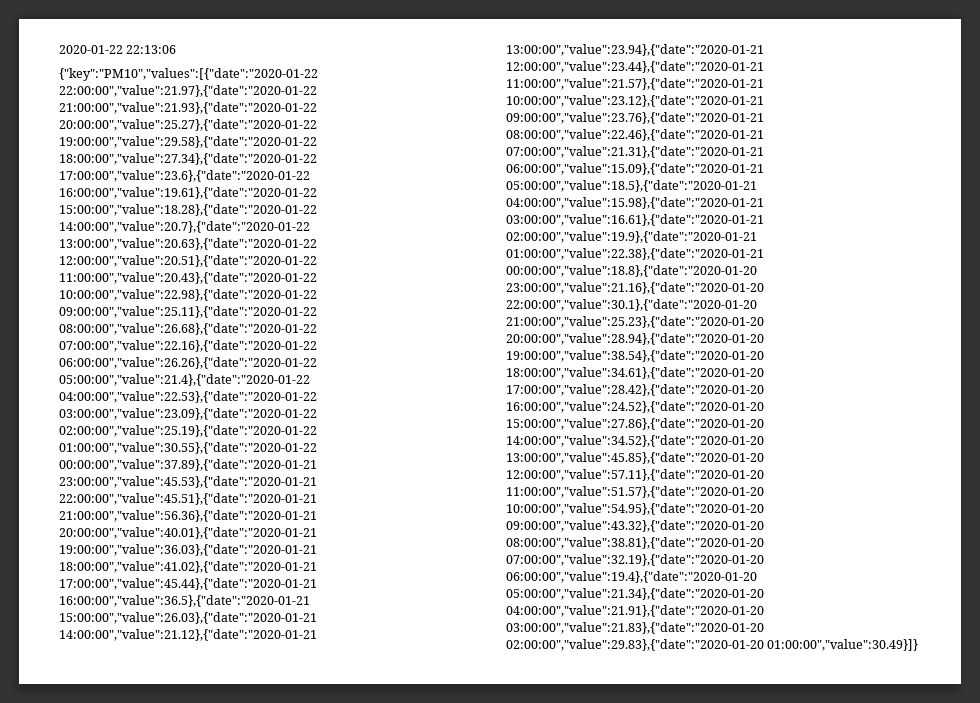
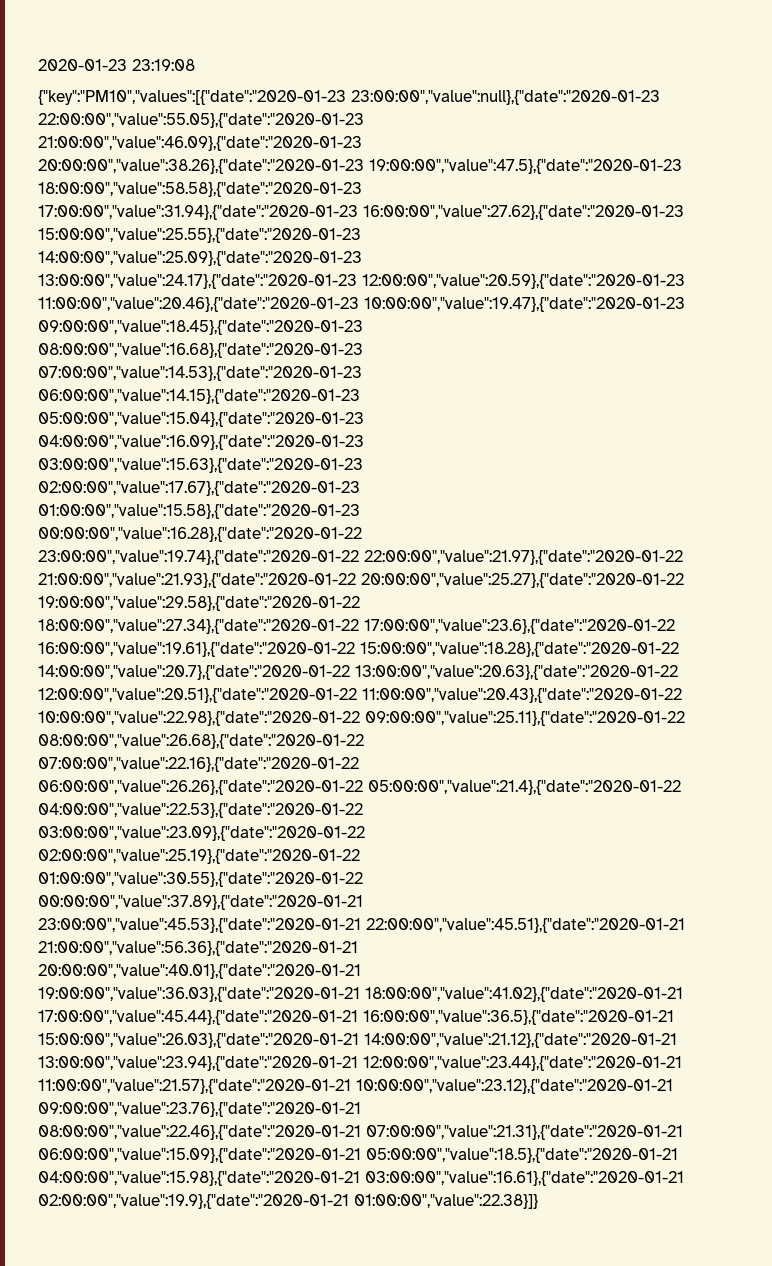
[59,45,177,54] [59,68,318,81] 2020-01-22 22:13:06 // {"key":"PM10","values":[{"date":"2020-01-22 -> [38,59,195,71] [38,90,660,105] [38,113,364,128] [38,136,362,151] [38,159,682,174] [38,182,362,197] [38,205,684,220] [38,228,361,243] [38,251,362,266] [38,274,685,289] [38,297,685,312] [38,320,363,335] [38,343,363,358] [38,366,362,381] [38,389,360,404] [38,412,364,427] [38,435,364,450] [38,458,363,473] [38,481,360,496] [38,504,360,519] [38,527,362,542] [38,550,359,565] 2020-01-23 23:19:08 // {"key":"PM10","values":[{"date":"2020-01-23 23:00:00","value":null},{"date":"2020-01-23 22:00:00","value":55.05},{"date":"2020-01-23 21:00:00","value":46.09},{"date":"2020-01-23 20:00:00","value":38.26},{"date":"2020-01-23 19:00:00","value":47.5},{"date":"2020-01-23 18:00:00","value":58.58},{"date":"2020-01-23 17:00:00","value":31.94},{"date":"2020-01-23 16:00:00","value":27.62},{"date":"2020-01-23 15:00:00","value":25.55},{"date":"2020-01-23 14:00:00","value":25.09},{"date":"2020-01-23 13:00:00","value":24.17},{"date":"2020-01-23 12:00:00","value":20.59},{"date":"2020-01-23 11:00:00","value":20.46},{"date":"2020-01-23 10:00:00","value":19.47},{"date":"2020-01-23 09:00:00","value":18.45},{"date":"2020-01-23 08:00:00","value":16.68},{"date":"2020-01-23 07:00:00","value":14.53},{"date":"2020-01-23 06:00:00","value":14.15},{"date":"2020-01-23 05:00:00","value":15.04},{"date":"2020-01-23 04:00:00","value":16.09},{"date":"2020-01-23 03:00:00","value":15.63},{"date":"2020-01-23 02:00:00","value":17.67},{"date":"2020-01-23 01:00:00","value":15.58},{"date":"2020-01-23 00:00:00","value":16.28},{"date":"2020-01-22 23:00:00","value":19.74},{"date":"2020-01-22
[506,248,764,260] [506,265,757,277] [506,282,764,294] [506,299,757,311] [506,316,764,328] [506,333,764,345] [506,350,764,362] [506,367,764,379] [506,384,764,396] [506,401,764,413] [506,418,764,430] [506,435,764,447] [506,452,764,464] [506,469,764,481] [506,486,764,498] [506,503,764,515] [506,520,764,532] [506,537,764,549] [506,554,764,566] [506,571,757,583] [506,588,764,600] [506,605,764,617] [506,622,764,634] [506,639,919,651] 01:00:00","value":22.38},{"date":"2020-01-21 00:00:00","value":18.8},{"date":"2020-01-20 23:00:00","value":21.16},{"date":"2020-01-20 22:00:00","value":30.1},{"date":"2020-01-20 21:00:00","value":25.23},{"date":"2020-01-20 20:00:00","value":28.94},{"date":"2020-01-20 19:00:00","value":38.54},{"date":"2020-01-20 18:00:00","value":34.61},{"date":"2020-01-20 17:00:00","value":28.42},{"date":"2020-01-20 16:00:00","value":24.52},{"date":"2020-01-20 15:00:00","value":27.86},{"date":"2020-01-20 14:00:00","value":34.52},{"date":"2020-01-20 13:00:00","value":45.85},{"date":"2020-01-20 12:00:00","value":57.11},{"date":"2020-01-20 11:00:00","value":51.57},{"date":"2020-01-20 10:00:00","value":54.95},{"date":"2020-01-20 09:00:00","value":43.32},{"date":"2020-01-20 08:00:00","value":38.81},{"date":"2020-01-20 07:00:00","value":32.19},{"date":"2020-01-20 06:00:00","value":19.4},{"date":"2020-01-20 05:00:00","value":21.34},{"date":"2020-01-20 04:00:00","value":21.91},{"date":"2020-01-20 03:00:00","value":21.83},{"date":"2020-01-20 02:00:00","value":29.83},{"date":"2020-01-20 01:00:00","value":30.49}]} -> [354,1194,538,1209] 01:00:00","value":22.38}]}

